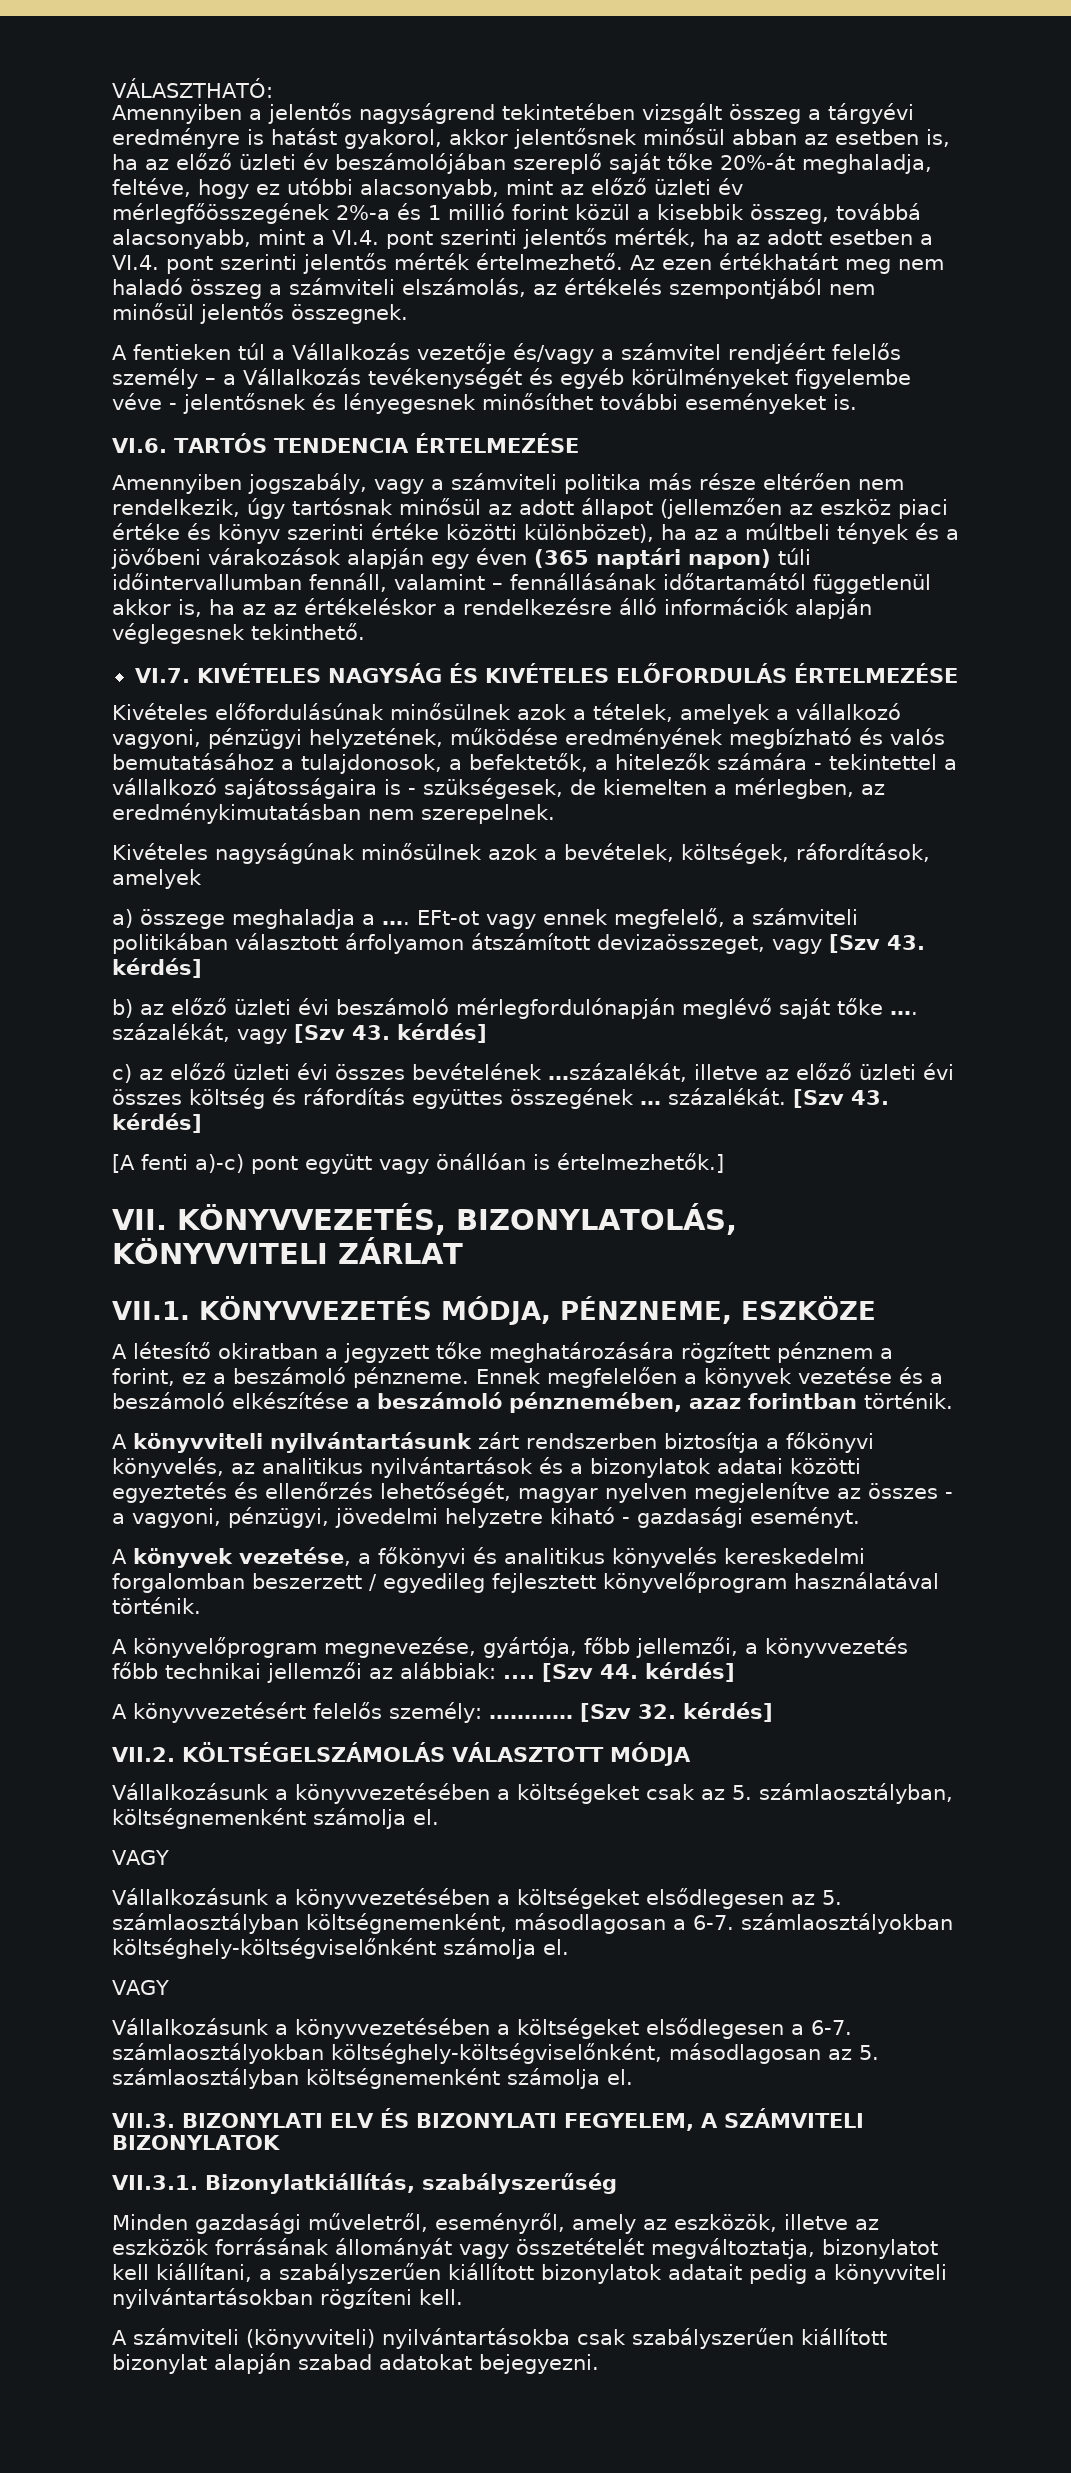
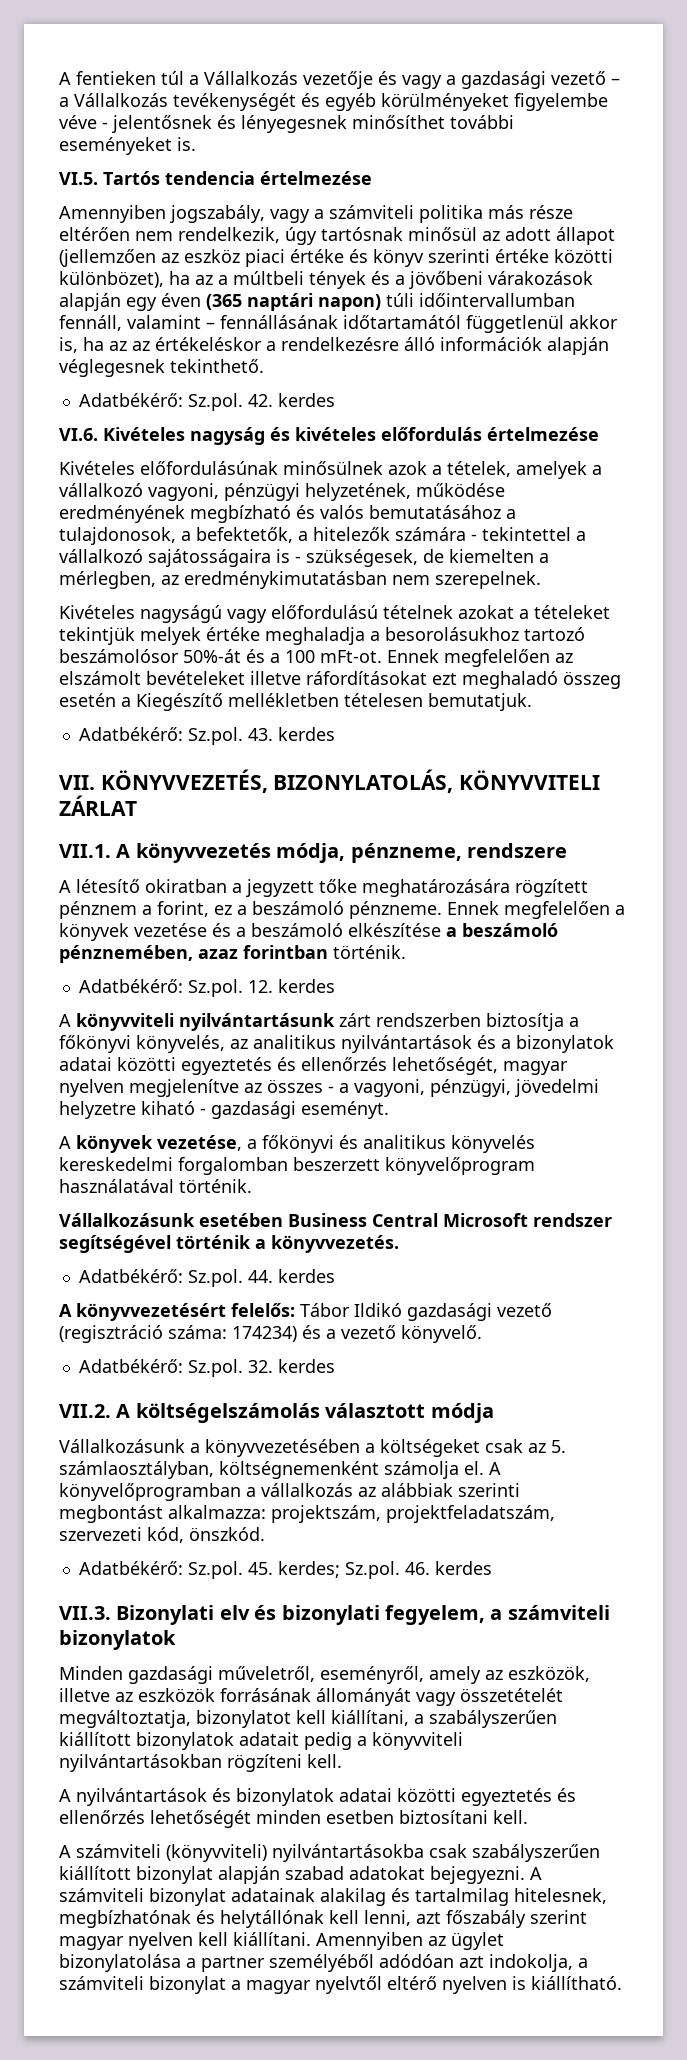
[112,78,273,98] [112,103,914,124] [112,128,950,149] [112,153,932,174] [112,178,743,199] [112,203,921,224] [112,228,933,249] [112,253,944,274] [112,278,875,299] [112,303,408,324] VÁLASZTHATÓ: // Amennyiben a jelentős nagyságrend tekintetében vizsgált összeg a tárgyévi eredményre is hatást gyakorol, akkor jelentősnek minősül abban az esetben is, ha az előző üzleti év beszámolójában szereplő saját tőke 20%-át meghaladja, feltéve, hogy ez utóbbi alacsonyabb, mint az előző üzleti év mérlegfőösszegének 2%-a és 1 millió forint közül a kisebbik összeg, továbbá alacsonyabb, mint a VI.4. pont szerinti jelentős mérték, ha az adott esetben a VI.4. pont szerinti jelentős mérték értelmezhető. Az ezen értékhatárt meg nem haladó összeg a számviteli elszámolás, az értékelés szempontjából nem minősül jelentős összegnek. // -> (59, 78) none
[512,343,901,364] [112,368,198,389] és/vagy a számvitel rendjéért felelős személy -> [378,71,606,89] és vagy a gazdasági vezető
[112,433,579,453] VI.6. TARTÓS TENDENCIA ÉRTELMEZÉSE -> [59,171,372,185] VI.5. Tartós tendencia értelmezése
[134,663,958,683] VI.7. KIVÉTELES NAGYSÁG ÉS KIVÉTELES ELŐFORDULÁS ÉRTELMEZÉSE -> [78,393,335,411] [59,427,599,445] Adatbékérő: Sz.pol. 42. kerdes // VI.6. Kivételes nagyság és kivételes előfordulás értelmezése
[215,843,930,864] [112,869,202,889] [112,908,858,929] [112,933,925,954] [112,958,202,978] [112,998,918,1019] [112,1023,487,1044] [112,1063,954,1083] [112,1088,889,1109] [112,1113,202,1133] [112,1153,724,1174] nagyságúnak minősülnek azok a bevételek, költségek, ráfordítások, amelyek // a) összege meghaladja a …. EFt-ot vagy ennek megfelelő, a számviteli politikában választott árfolyamon átszámított devizaösszeget, vagy [Szv 43. kérdés] // b) az előző üzleti évi beszámoló mérlegfordulónapján meglévő saját tőke …. százalékát, vagy [Szv 43. kérdés] // c) az előző üzleti évi összes bevételének …százalékát, illetve az előző üzleti évi összes költség és ráfordítás együttes összegének … százalékát. [Szv 43. kérdés] // [A fenti a)-c) pont együtt vagy önállóan is értelmezhetők.] -> [140,605,610,623] [59,627,585,645] [59,649,573,667] [59,671,621,689] [59,693,532,711] [78,727,335,745] nagyságú vagy előfordulású tételnek azokat a tételeket tekintjük melyek értéke meghaladja a besorolásukhoz tartozó beszámolósor 50%-át és a 100 mFt-ot. Ennek megfelelően az elszámolt bevételeket illetve ráfordításokat ezt meghaladó összeg esetén a Kiegészítő mellékletben tételesen bemutatjuk. // Adatbékérő: Sz.pol. 43. kerdes
[199,1296,876,1325] KÖNYVVEZETÉS MÓDJA, PÉNZNEME, ESZKÖZE -> [116,843,567,863] A könyvvezetés módja, pénzneme, rendszere
(953, 1400) none -> [78,979,335,997] // Adatbékérő: Sz.pol. 12. kerdes
[369,1573,596,1593] / egyedileg fejlesztett -> (380, 1164) none
[112,1637,908,1658] [112,1662,735,1683] [112,1702,773,1723] [112,1742,691,1766] A könyvelőprogram megnevezése, gyártója, főbb jellemzői, a könyvvezetés főbb technikai jellemzői az alábbiak: .... [Szv 44. kérdés] // A könyvvezetésért felelős személy: ………… [Szv 32. kérdés] // VII.2. KÖLTSÉGELSZÁMOLÁS VÁLASZTOTT MÓDJA -> [59,1213,612,1227] [59,1235,399,1253] [78,1269,335,1287] [59,1303,552,1321] [59,1325,482,1343] [78,1359,335,1377] [59,1403,494,1423] Vállalkozásunk esetében Business Central Microsoft rendszer segítségével történik a könyvvezetés. // Adatbékérő: Sz.pol. 44. kerdes // A könyvvezetésért felelős: Tábor Ildikó gazdasági vezető (regisztráció száma: 174234) és a vezető könyvelő. // Adatbékérő: Sz.pol. 32. kerdes // VII.2. A költségelszámolás választott módja
[112,1850,169,1865] [112,1888,842,1909] [112,1913,953,1934] [112,1938,569,1959] [112,1980,169,1995] [112,2018,852,2039] [112,2043,879,2064] [112,2068,633,2089] [112,2108,864,2131] [112,2135,280,2150] [112,2173,617,2194] // VAGY // Vállalkozásunk a könyvvezetésében a költségeket elsődlegesen az 5. számlaosztályban költségnemenként, másodlagosan a 6-7. számlaosztályokban költséghely-költségviselőnként számolja el. // VAGY // Vállalkozásunk a könyvvezetésében a költségeket elsődlegesen a 6-7. számlaosztályokban költséghely-költségviselőnként, másodlagosan az 5. számlaosztályban költségnemenként számolja el. // VII.3. BIZONYLATI ELV ÉS BIZONYLATI FEGYELEM, A SZÁMVITELI BIZONYLATOK // VII.3.1. Bizonylatkiállítás, szabályszerűség -> [489,1462,501,1475] [59,1483,520,1501] [59,1505,555,1523] [59,1527,265,1543] [78,1561,492,1579] [59,1605,610,1625] [59,1630,176,1650] A könyvelőprogramban a vállalkozás az alábbiak szerinti megbontást alkalmazza: projektszám, projektfeladatszám, szervezeti kód, önszkód. // Adatbékérő: Sz.pol. 45. kerdes; Sz.pol. 46. kerdes // VII.3. Bizonylati elv és bizonylati fegyelem, a számviteli bizonylatok
(463, 2297) none -> [59,1788,576,1806] [59,1810,528,1828] // A nyilvántartások és bizonylatok adatai közötti egyeztetés és ellenőrzés lehetőségét minden esetben biztosítani kell.
(599, 2364) none -> [530,1867,542,1880] [59,1888,607,1906] [59,1910,587,1928] [59,1932,504,1950] [59,1954,588,1972] [59,1976,622,1994] A számviteli bizonylat adatainak alakilag és tartalmilag hitelesnek, megbízhatónak és helytállónak kell lenni, azt főszabály szerint magyar nyelven kell kiállítani. Amennyiben az ügylet bizonylatolása a partner személyéből adódóan azt indokolja, a számviteli bizonylat a magyar nyelvtől eltérő nyelven is kiállítható.

